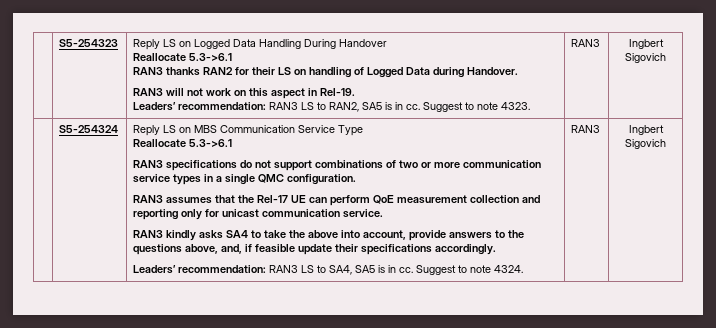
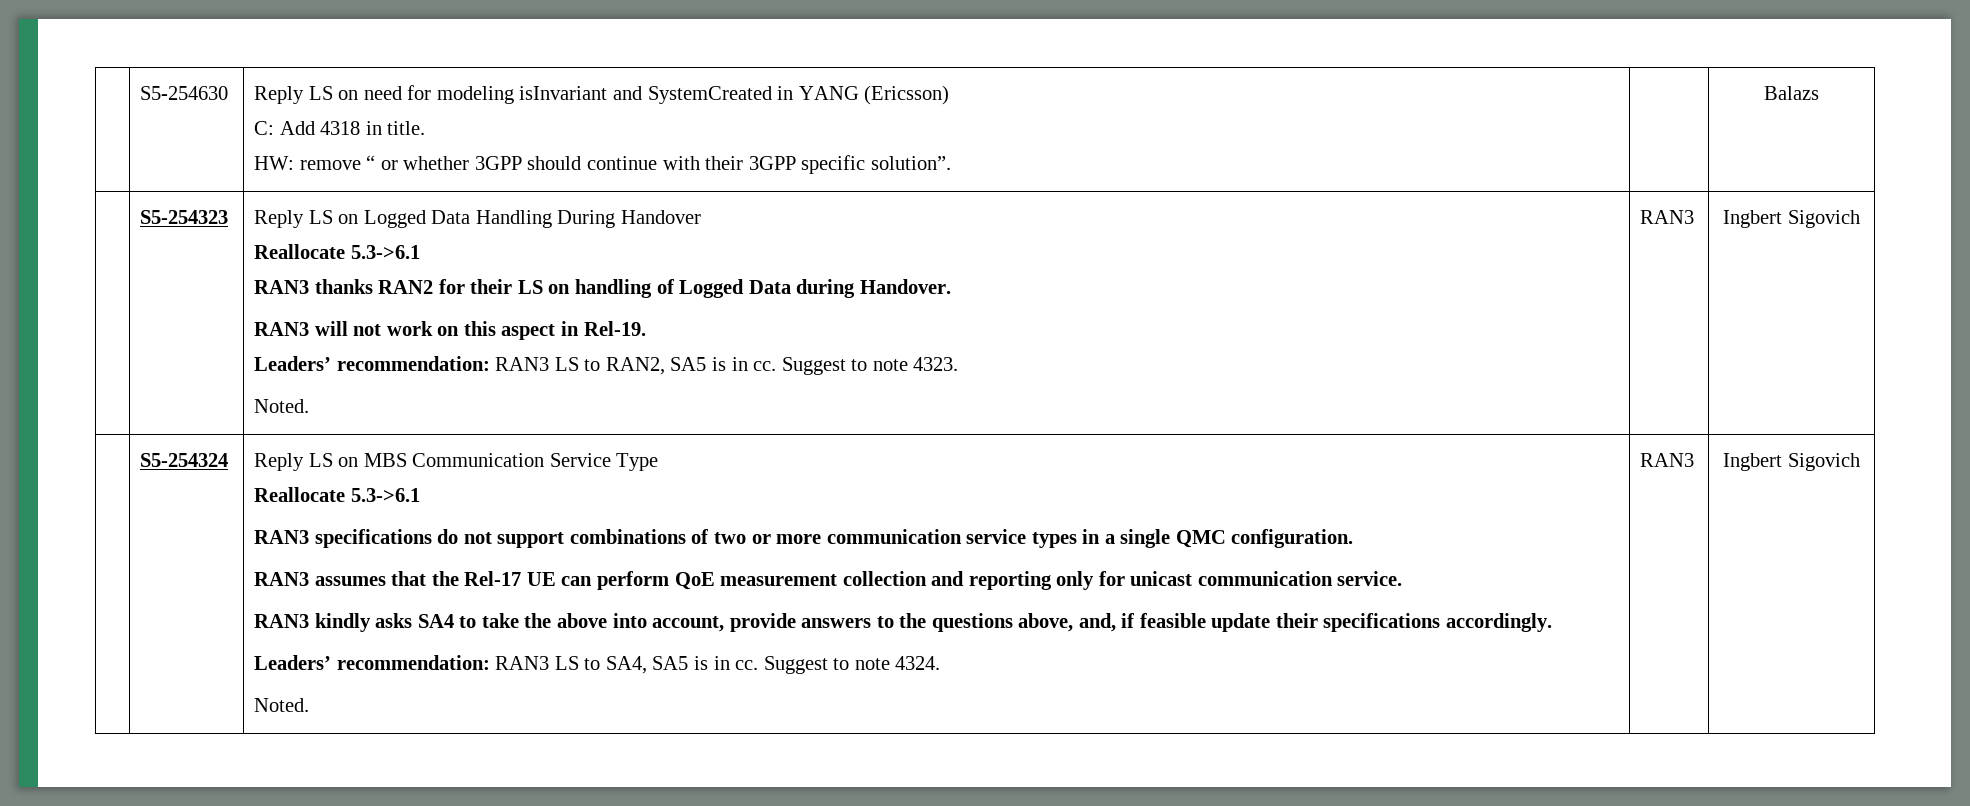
(58, 43) none -> [140,86,229,100] [254,85,950,105] [254,121,426,135] [254,155,951,174] [1764,86,1819,100] | S5-254630 | Reply LS on need for modeling isInvariant and SystemCreated in YANG (Ericsson) // C: Add 4318 in title. // HW: remove “ or whether 3GPP should continue with their 3GPP specific solution”. | | Balazs //
(530, 106) none -> [254,399,310,413] // Noted.
(523, 269) none -> [254,698,310,712] // Noted.

